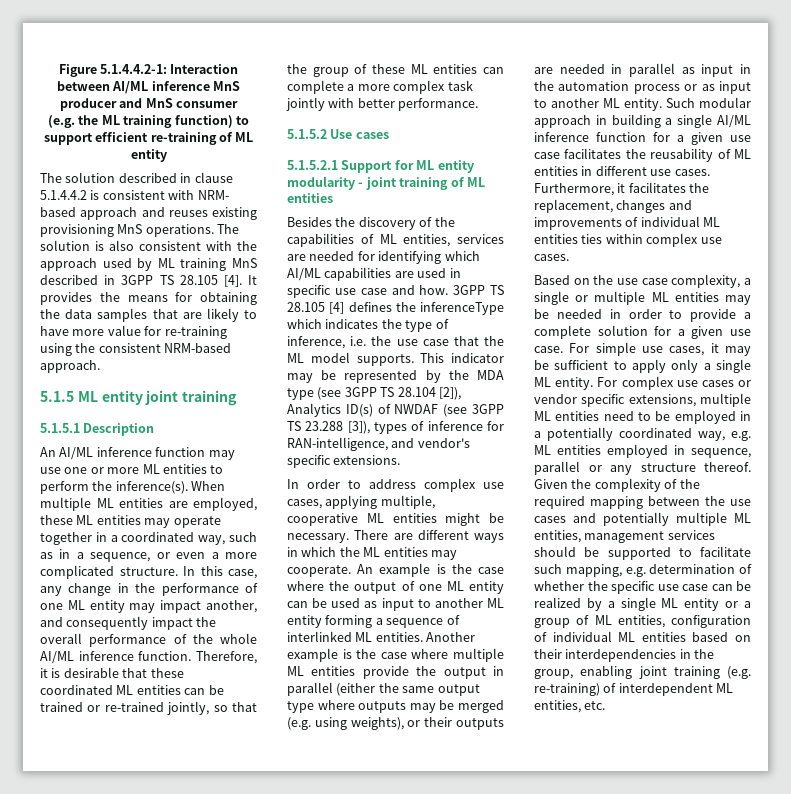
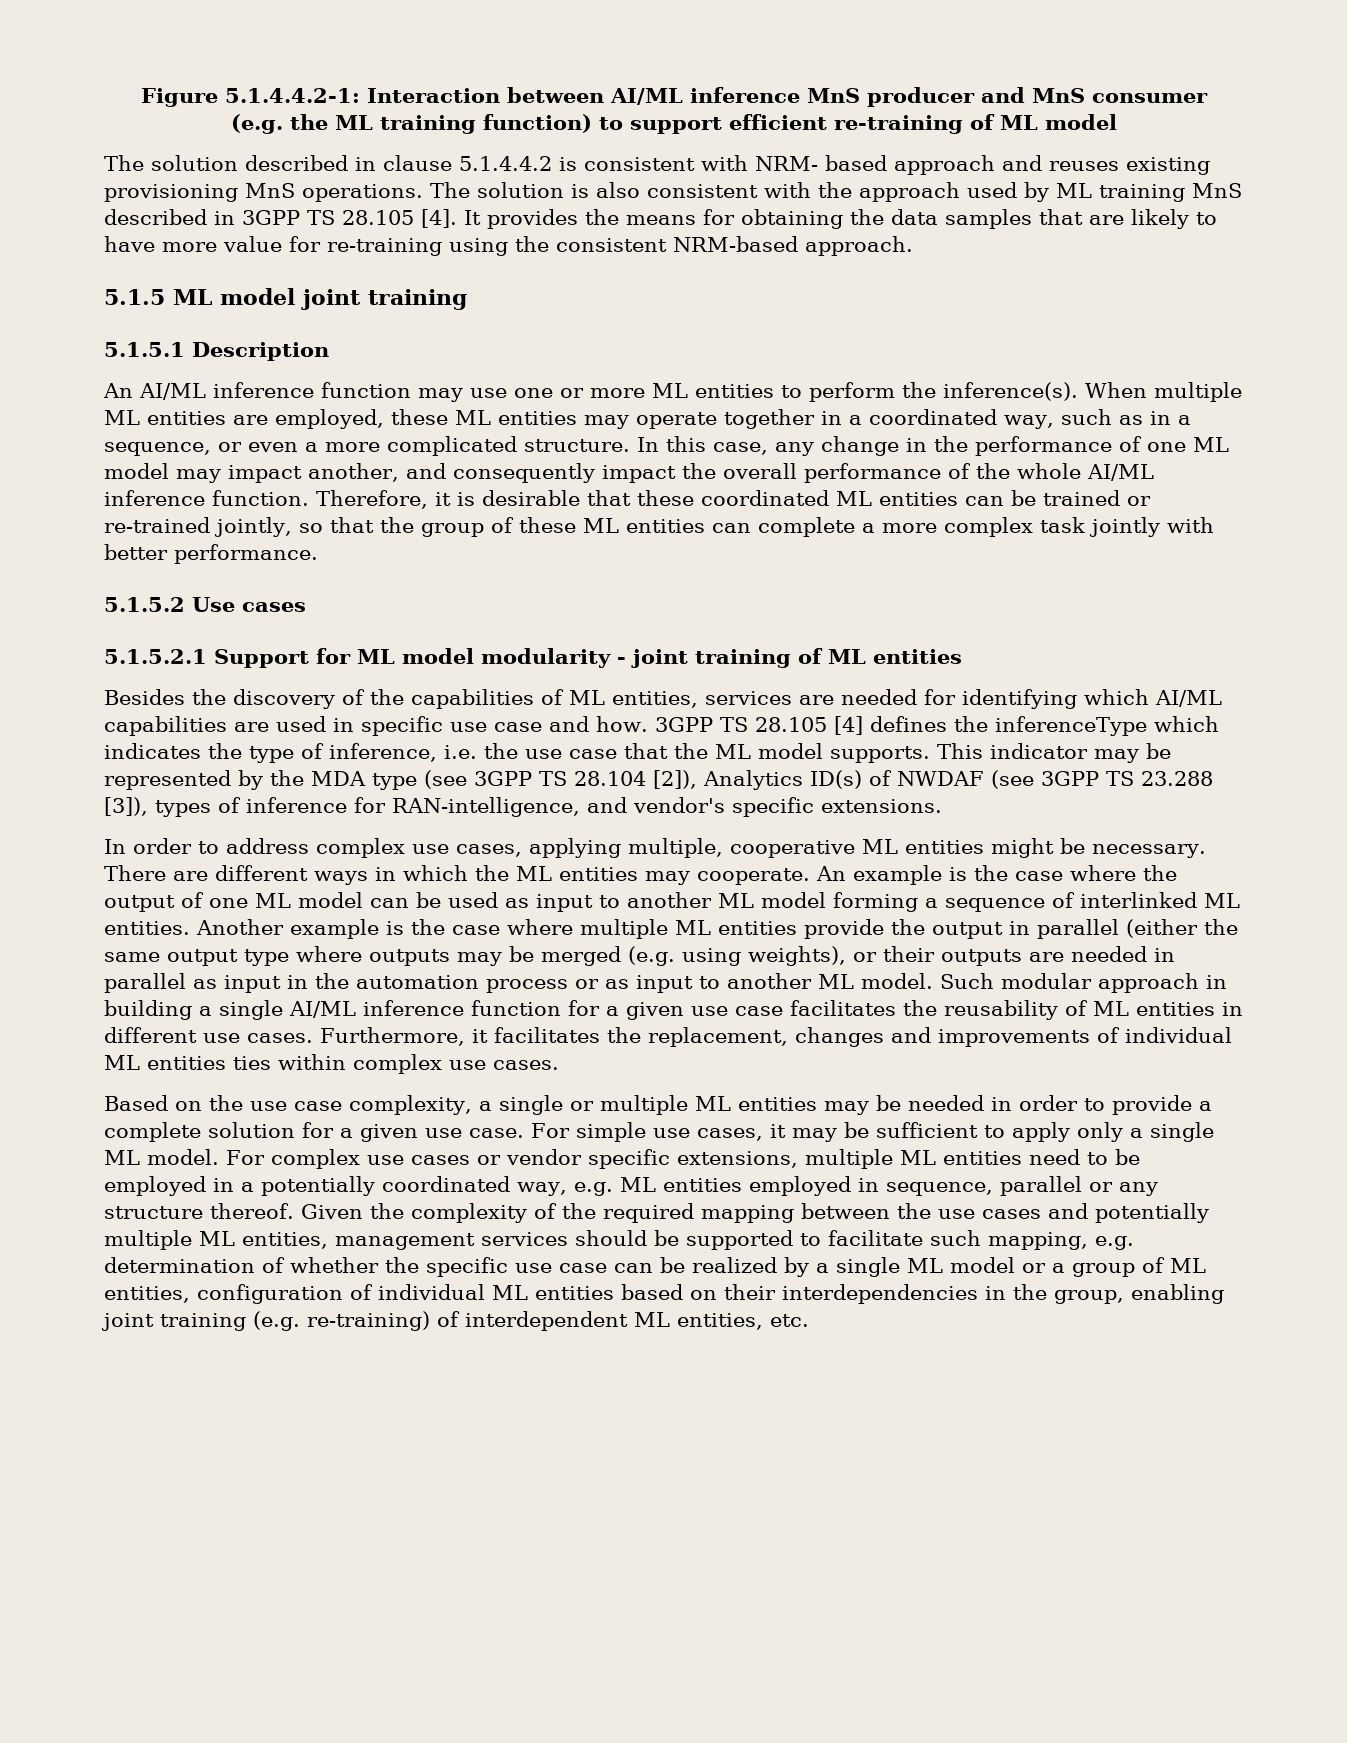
[130,149,167,162] entity -> [1044,114,1117,130] model
[101,390,143,405] entity -> [220,288,295,305] model
[89,600,125,613] entity -> [104,463,169,479] model
[437,160,474,173] entity -> [402,648,474,664] model
[469,581,504,594] entity -> [298,892,363,908] model
[287,615,322,628] entity -> [761,892,826,908] model
[624,98,662,111] entity. -> [861,973,933,989] model.
[555,377,594,390] entity. -> [147,1149,219,1165] model.
[684,598,720,611] entity -> [950,1257,1015,1273] model

